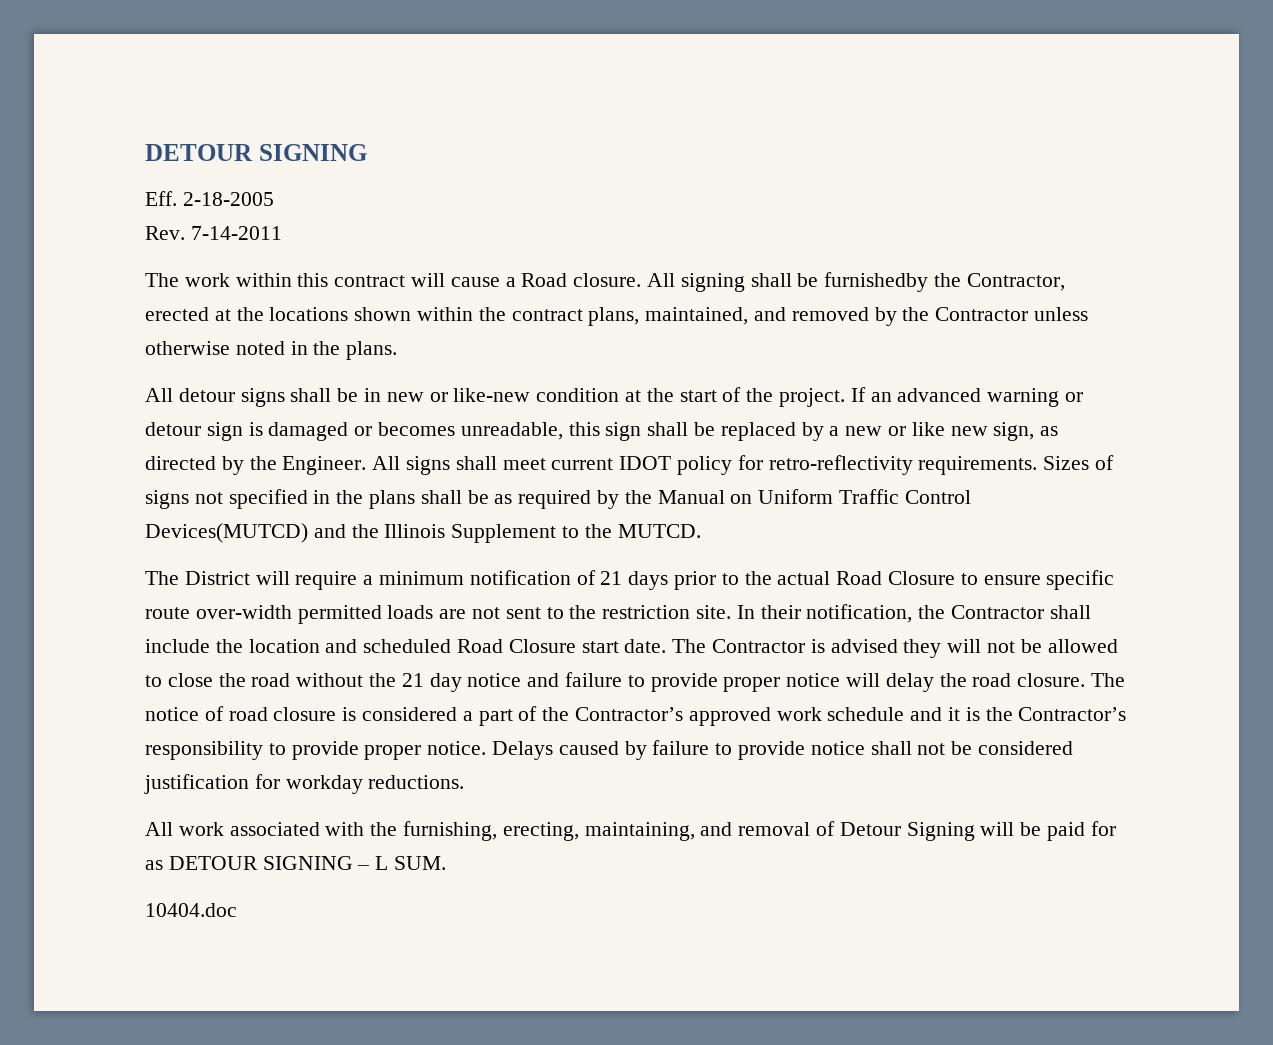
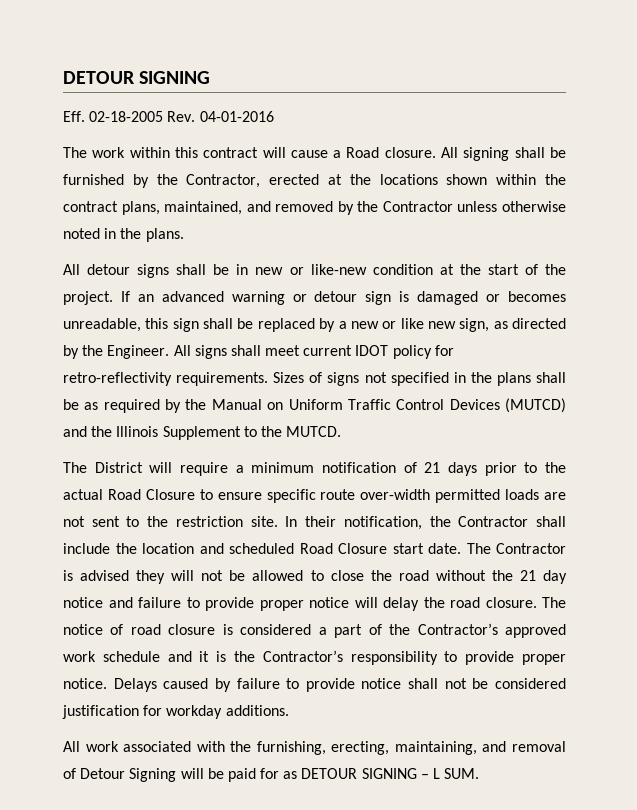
[182,192,274,206] [145,226,282,240] 2-18-2005 // Rev. 7-14-2011 -> [89,111,274,122] 02-18-2005 Rev. 04-01-2016
[824,272,929,292] furnishedby -> [63,174,149,188] furnished by
[145,523,308,543] Devices(MUTCD) -> [449,398,566,413] Devices (MUTCD)
[368,775,465,789] reductions. -> [225,705,289,716] additions.
[145,903,237,917] // 10404.doc -> (480, 773) none

